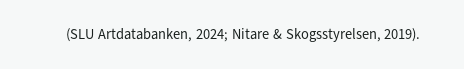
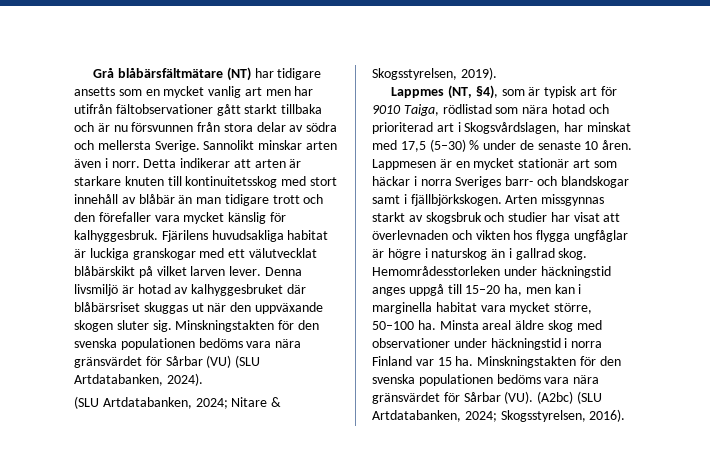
(66, 35) none -> [93,67,322,81] [74,86,314,98] [74,104,323,116] [74,122,338,132] [74,140,337,152] [74,158,302,168] [74,176,337,188] [74,194,324,206] [74,212,286,224] [74,230,329,242] [74,248,317,260] [74,266,302,278] [74,284,306,296] [74,302,323,314] [74,320,319,332] [74,338,302,350] [74,355,261,368] [74,373,203,386] Grå blåbärsfältmätare (NT) har tidigare ansetts som en mycket vanlig art men har utifrån fältobservationer gått starkt tillbaka och är nu försvunnen från stora delar av södra och mellersta Sverige. Sannolikt minskar arten även i norr. Detta indikerar att arten är starkare knuten till kontinuitetsskog med stort innehåll av blåbär än man tidigare trott och den förefaller vara mycket känslig för kalhyggesbruk. Fjärilens huvudsakliga habitat är luckiga granskogar med ett välutvecklat blåbärskikt på vilket larven lever. Denna livsmiljö är hotad av kalhyggesbruket där blåbärsriset skuggas ut när den uppväxande skogen sluter sig. Minskningstakten för den svenska populationen bedöms vara nära gränsvärdet för Sårbar (VU) (SLU Artdatabanken, 2024). //
(421, 35) none -> [391,85,617,99] [372,104,609,116] [372,122,631,134] [372,139,633,152] [372,158,617,170] [372,176,629,188] [372,194,605,206] [372,212,621,224] [372,230,628,242] [372,248,588,260] [372,266,611,278] [372,284,582,296] [372,302,593,314] [372,320,602,332] [372,338,603,350] [372,356,621,368] [372,374,600,386] [372,391,602,404] [372,409,626,422] // Lappmes (NT, §4), som är typisk art för 9010 Taiga, rödlistad som nära hotad och prioriterad art i Skogsvårdslagen, har minskat med 17,5 (5–30) % under de senaste 10 åren. Lappmesen är en mycket stationär art som häckar i norra Sveriges barr- och blandskogar samt i fjällbjörkskogen. Arten missgynnas starkt av skogsbruk och studier har visat att överlevnaden och vikten hos flygga ungfåglar är högre i naturskog än i gallrad skog. Hemområdesstorleken under häckningstid anges uppgå till 15–20 ha, men kan i marginella habitat vara mycket större, 50–100 ha. Minsta areal äldre skog med observationer under häckningstid i norra Finland var 15 ha. Minskningstakten för den svenska populationen bedöms vara nära gränsvärdet för Sårbar (VU). (A2bc) (SLU Artdatabanken, 2024; Skogsstyrelsen, 2016).

